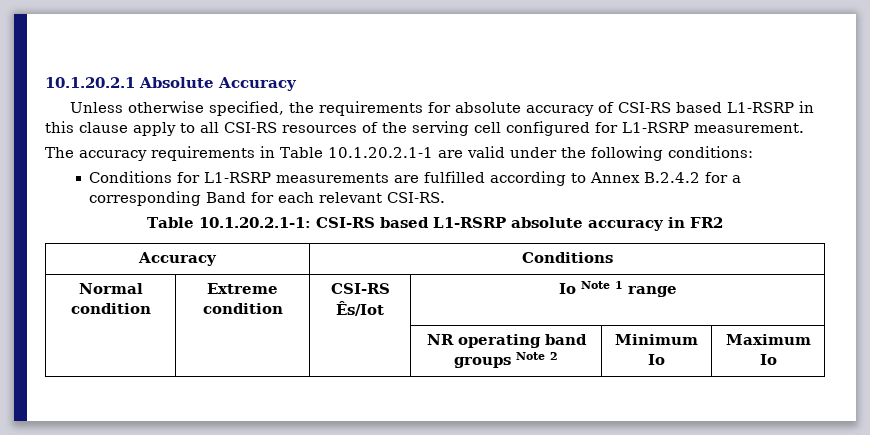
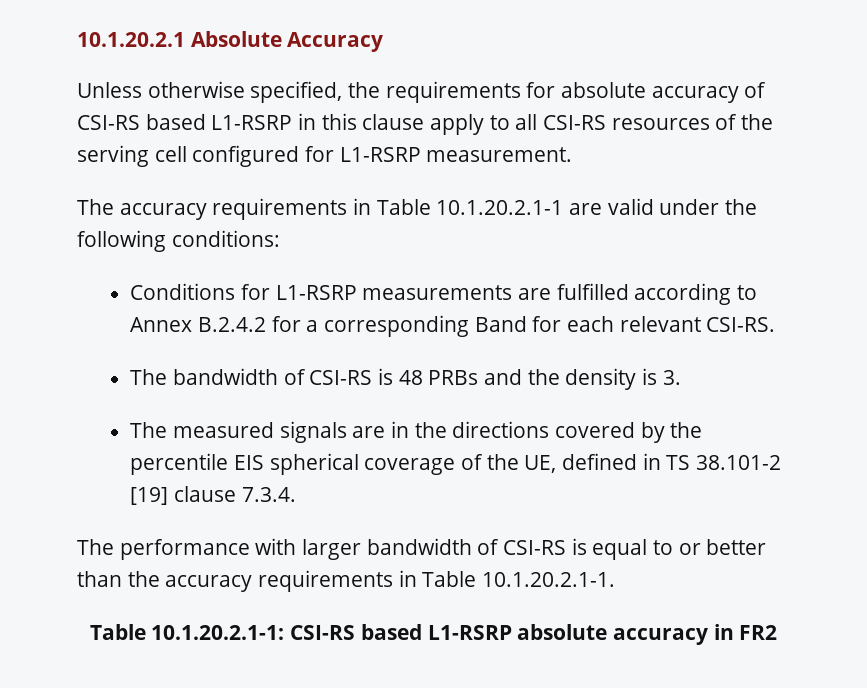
(446, 197) none -> [130,368,681,390] [130,421,703,443] [130,453,781,475] [130,486,296,505] [77,538,767,560] [77,570,616,592] // The bandwidth of CSI-RS is 48 PRBs and the density is 3. // The measured signals are in the directions covered by the percentile EIS spherical coverage of the UE, defined in TS 38.101-2 [19] clause 7.3.4. // The performance with larger bandwidth of CSI-RS is equal to or better than the accuracy requirements in Table 10.1.20.2.1-1.
[138,252,217,266] [521,252,613,263] [78,283,143,294] [70,303,151,314] [207,283,278,294] [202,303,283,314] [330,283,390,294] [336,301,384,316] [558,281,677,297] [426,334,587,348] [454,352,558,368] [615,334,698,345] [648,354,665,365] [725,334,811,345] [759,354,777,365] // Accuracy | Conditions // Normal condition | Extreme condition | CSI-RS Ês/Iot | Io Note 1 range // | | | NR operating band groups Note 2 | Minimum Io | Maximum Io -> (778, 632) none

